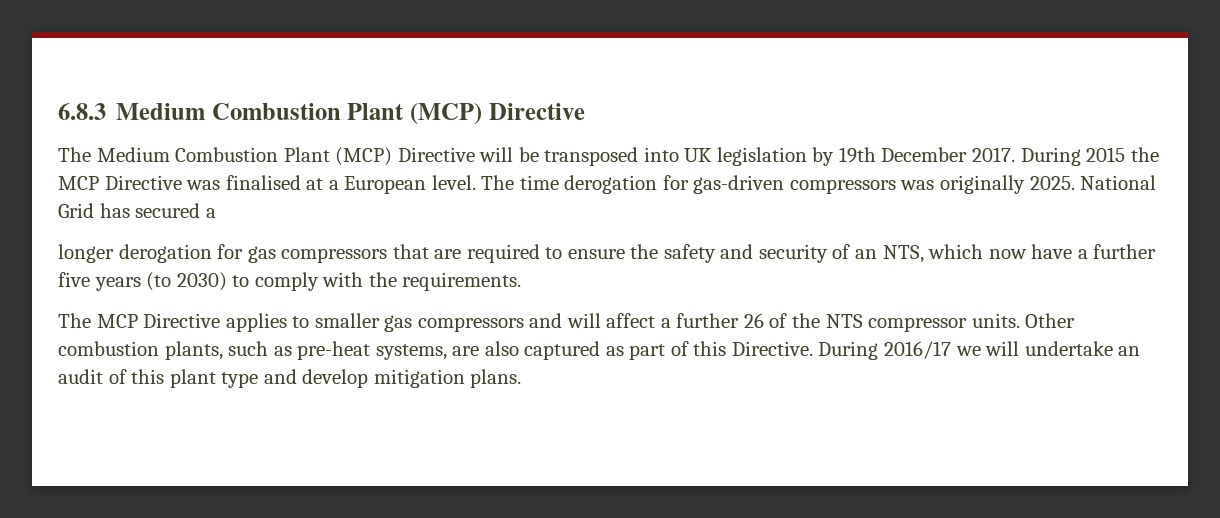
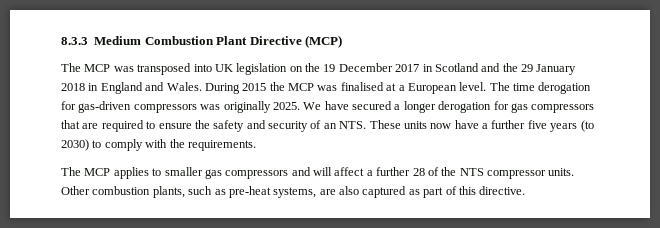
[58,103,585,125] [58,147,1016,166] 6.8.3 Medium Combustion Plant (MCP) Directive // The Medium Combustion Plant (MCP) Directive will be transposed into UK legislation by 19th December 2017. -> [61,35,343,48] [61,63,577,75] [61,82,202,94] 8.3.3 Medium Combustion Plant Directive (MCP) // The MCP was transposed into UK legislation on the 19 December 2017 in Scotland and the 29 January 2018 in England and Wales.
[104,175,182,190] Directive -> (314, 87) none
[1080,175,1157,190] [58,203,130,218] National Grid has -> [303,101,349,110] We have
(216, 213) // -> (401, 107) none
[882,244,984,263] NTS, which -> [339,120,427,129] NTS. These units
[143,313,221,328] Directive -> (111, 172) none
[743,313,764,328] 26 -> [412,168,425,176] 28
[731,341,1141,360] [58,369,522,388] Directive. During 2016/17 we will undertake an audit of this plant type and develop mitigation plans. -> [479,186,526,195] directive.

